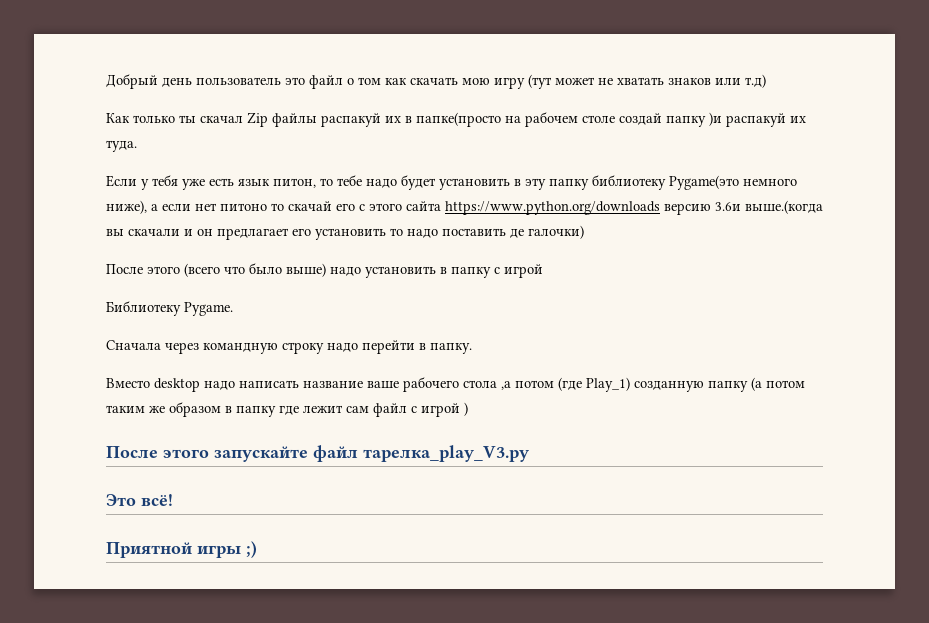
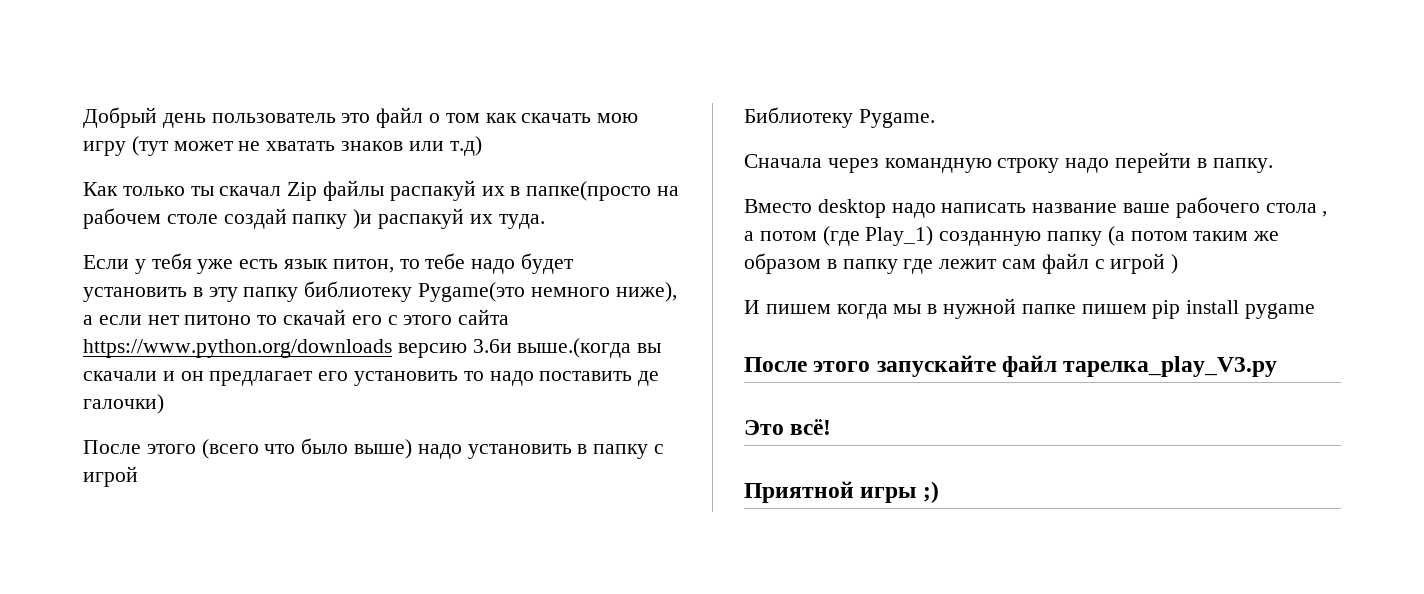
[501,381,511,390] ,а -> [1322,211,1328,217] [744,231,754,241] , а
(468, 409) none -> [744,298,1316,319] // И пишем когда мы в нужной папке пишем pip install pygame

